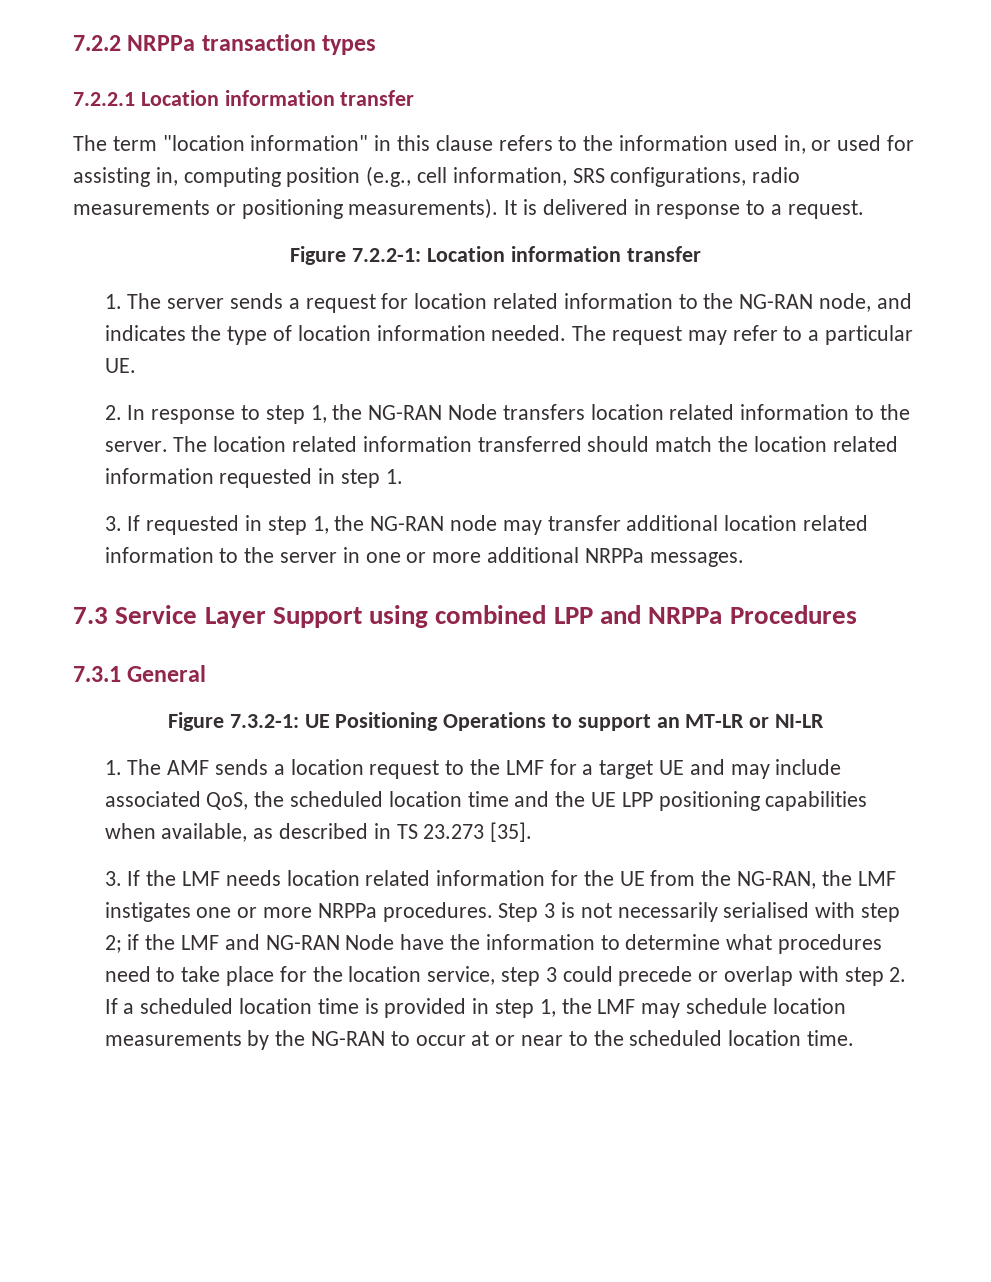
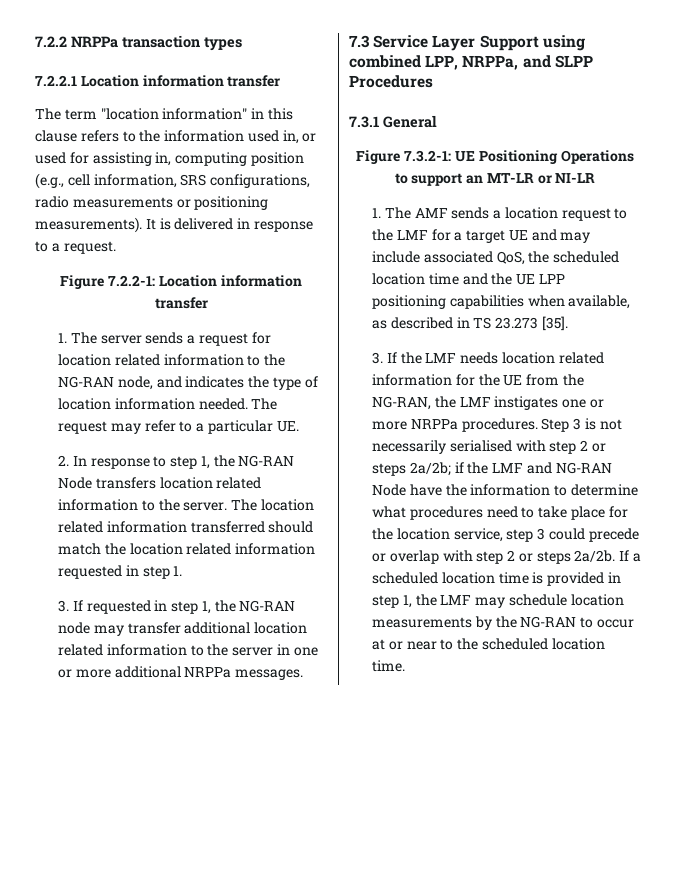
[553,605,723,624] LPP and NRPPa -> [425,55,593,70] LPP, NRPPa, and SLPP
[104,935,122,953] 2; -> [580,440,606,452] [371,462,451,476] 2 or steps 2a/2b;
[889,967,907,982] 2. -> [507,550,616,564] 2 or steps 2a/2b.

